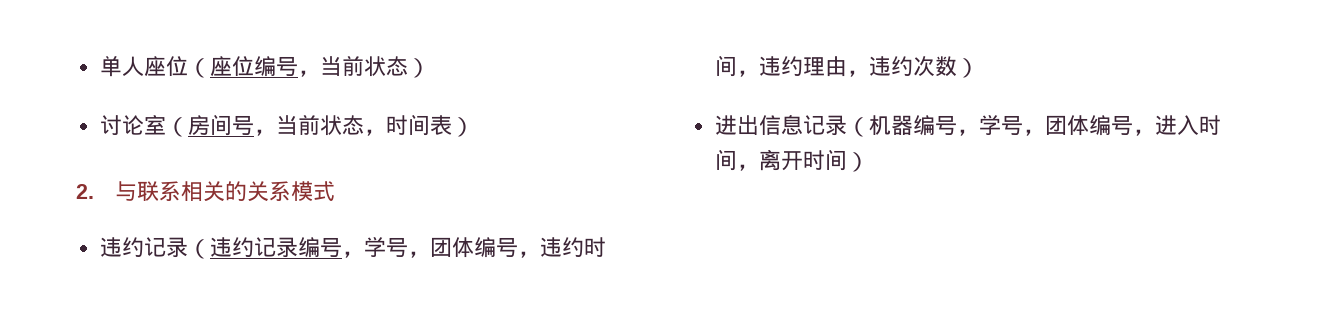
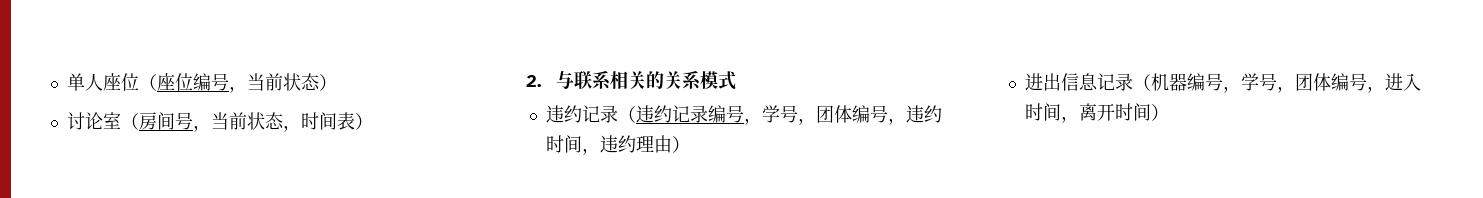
[847,56,958,77] ，违约次数 -> (672, 144) none

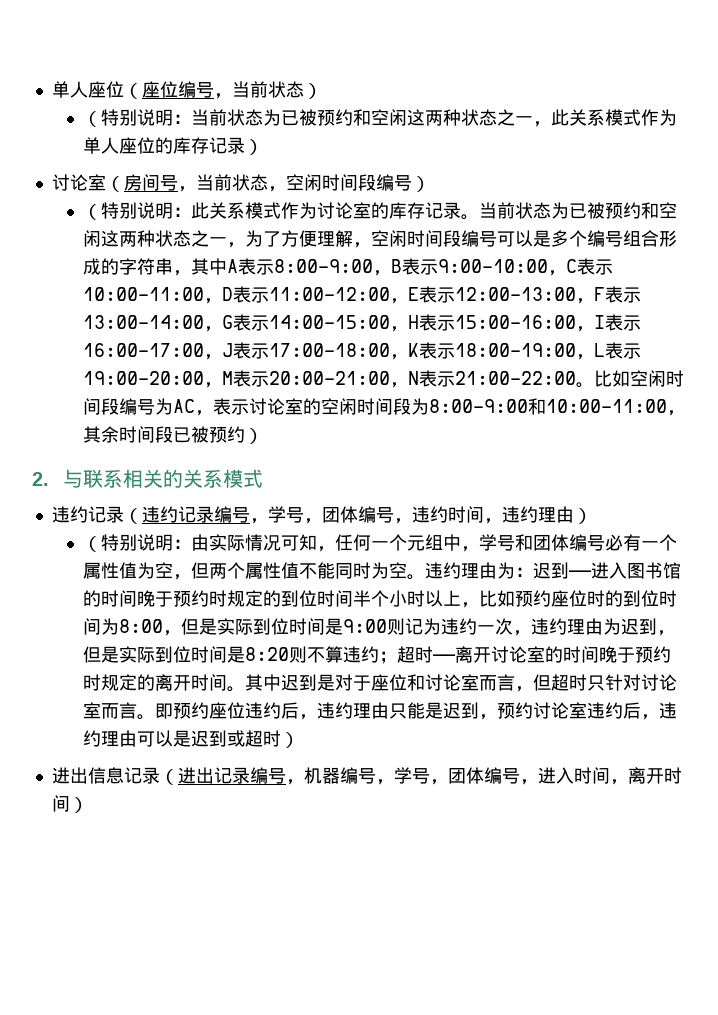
(337, 82) none -> [82,109,677,127] [82,137,263,155] // （特别说明：当前状态为已被预约和空闲这两种状态之一，此关系模式作为单人座位的库存记录）
[300,112,355,130] 时间表 -> [285,174,430,192] [82,202,677,220] [82,230,677,248] [82,258,613,276] [82,286,641,304] [82,314,641,332] [82,342,641,360] [82,370,684,388] [82,398,685,416] [82,426,245,443] 空闲时间段编号） // （特别说明：此关系模式作为讨论室的库存记录。当前状态为已被预约和空闲这两种状态之一，为了方便理解，空闲时间段编号可以是多个编号组合形成的字符串，其中A表示8:00-9:00，B表示9:00-10:00，C表示10:00-11:00，D表示11:00-12:00，E表示12:00-13:00，F表示13:00-14:00，G表示14:00-15:00，H表示15:00-16:00，I表示16:00-17:00，J表示17:00-18:00，K表示18:00-19:00，L表示19:00-20:00，M表示20:00-21:00，N表示21:00-22:00。比如空闲时间段编号为AC，表示讨论室的空闲时间段为8:00-9:00和10:00-11:00，其余时间段已被预约
(690, 144) none -> [82,534,677,552] [82,562,681,580] [82,590,677,608] [82,618,675,636] [82,646,671,664] [82,674,677,692] [82,702,677,720] [82,730,299,748] // （特别说明：由实际情况可知，任何一个元组中，学号和团体编号必有一个属性值为空，但两个属性值不能同时为空。违约理由为：迟到——进入图书馆的时间晚于预约时规定的到位时间半个小时以上，比如预约座位时的到位时间为8:00，但是实际到位时间是9:00则记为违约一次，违约理由为迟到，但是实际到位时间是8:20则不算违约；超时——离开讨论室的时间晚于预约时规定的离开时间。其中迟到是对于座位和讨论室而言，但超时只针对讨论室而言。即预约座位违约后，违约理由只能是迟到，预约讨论室违约后，违约理由可以是迟到或超时）
(1151, 82) none -> [177,767,304,785] 进出记录编号，

